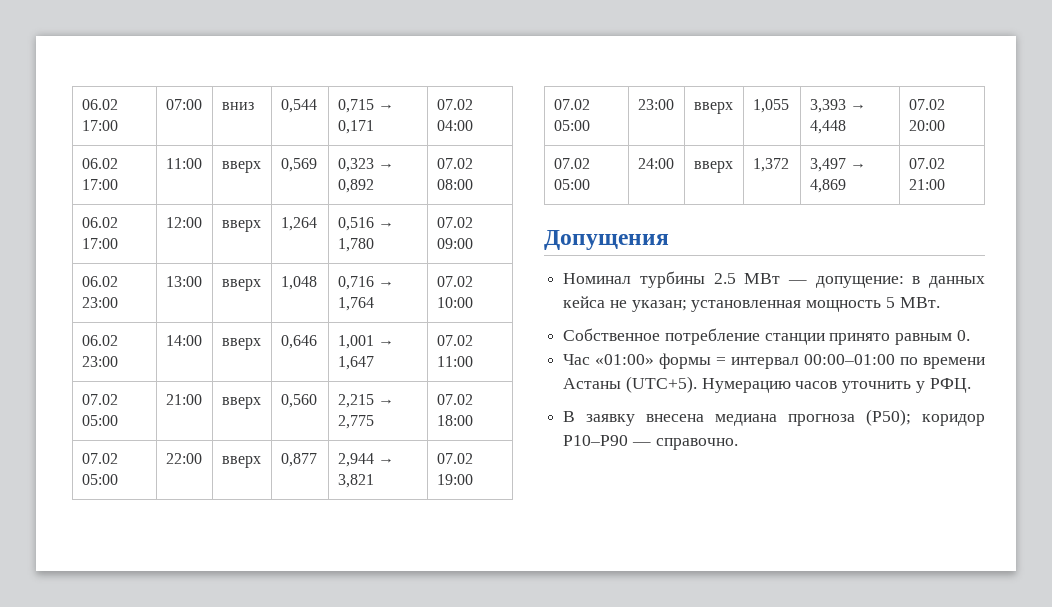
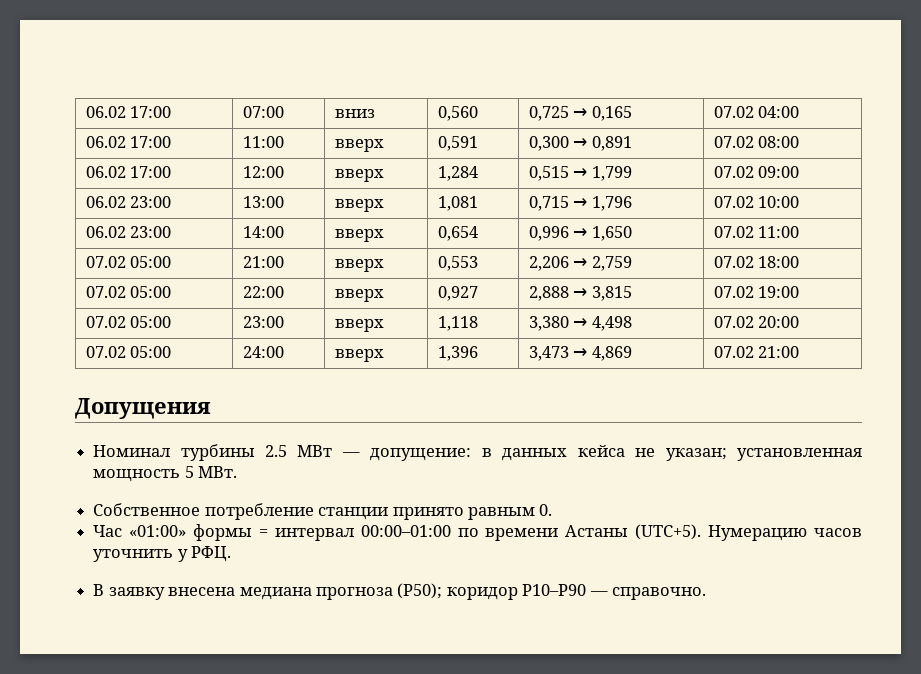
[280,99,317,113] [337,99,394,113] [337,120,374,134] 0,544 | 0,715 → 0,171 -> [437,106,478,121] [528,106,632,121] 0,560 | 0,725 → 0,165
[280,158,317,172] [337,158,394,172] [337,179,374,193] 0,569 | 0,323 → 0,892 -> [437,136,478,151] [528,136,632,151] 0,591 | 0,300 → 0,891
[280,217,317,231] [337,217,394,231] [337,238,374,252] 1,264 | 0,516 → 1,780 -> [437,166,478,181] [528,166,632,181] 1,284 | 0,515 → 1,799
[280,276,317,290] [337,276,394,290] [337,297,374,311] 1,048 | 0,716 → 1,764 -> [437,196,478,211] [528,196,632,211] 1,081 | 0,715 → 1,796
[280,335,317,349] [337,335,394,349] [337,356,374,370] 0,646 | 1,001 → 1,647 -> [437,226,478,241] [528,226,632,241] 0,654 | 0,996 → 1,650
[280,394,317,408] [337,394,394,408] [337,415,374,429] 0,560 | 2,215 → 2,775 -> [437,256,478,271] [528,256,632,271] 0,553 | 2,206 → 2,759
[280,453,317,467] [337,453,394,467] [337,474,374,488] 0,877 | 2,944 → 3,821 -> [437,286,478,301] [528,286,632,301] 0,927 | 2,888 → 3,815
[752,99,789,113] [809,99,866,113] [809,120,846,134] 1,055 | 3,393 → 4,448 -> [437,316,478,331] [528,316,632,331] 1,118 | 3,380 → 4,498
[752,158,789,172] [809,158,846,172] 1,372 | 3,497 -> [437,346,478,361] [528,346,569,361] 1,396 | 3,473

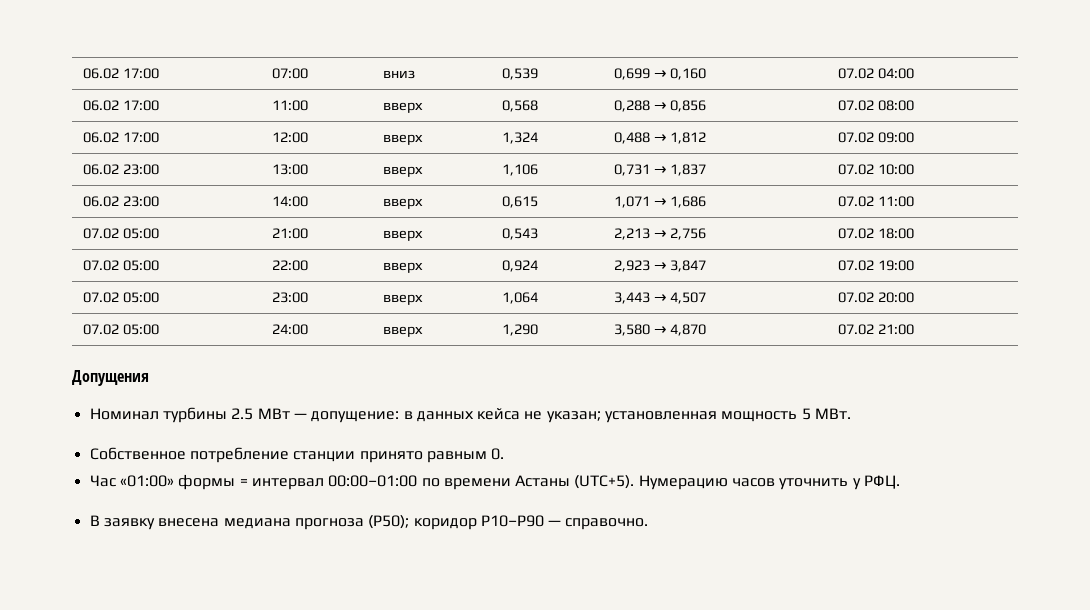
[437,106,478,121] [528,106,632,121] 0,560 | 0,725 → 0,165 -> [501,68,538,80] [613,68,707,80] 0,539 | 0,699 → 0,160
[437,136,478,151] [528,136,632,151] 0,591 | 0,300 → 0,891 -> [501,100,538,112] [613,100,707,112] 0,568 | 0,288 → 0,856
[437,166,478,181] [528,166,632,181] 1,284 | 0,515 → 1,799 -> [501,132,538,144] [613,132,707,144] 1,324 | 0,488 → 1,812
[437,196,478,211] [528,196,632,211] 1,081 | 0,715 → 1,796 -> [501,164,538,176] [613,164,707,176] 1,106 | 0,731 → 1,837
[437,226,478,241] [528,226,632,241] 0,654 | 0,996 → 1,650 -> [501,196,538,208] [613,196,707,208] 0,615 | 1,071 → 1,686
[437,256,478,271] [528,256,632,271] 0,553 | 2,206 → 2,759 -> [501,228,538,240] [613,228,707,240] 0,543 | 2,213 → 2,756
[437,286,478,301] [528,286,632,301] 0,927 | 2,888 → 3,815 -> [501,260,538,272] [613,260,707,272] 0,924 | 2,923 → 3,847
[437,316,478,331] [528,316,632,331] 1,118 | 3,380 → 4,498 -> [501,292,538,304] [613,292,707,304] 1,064 | 3,443 → 4,507
[437,346,478,361] [528,346,632,361] 1,396 | 3,473 → 4,869 -> [501,324,538,336] [613,324,707,336] 1,290 | 3,580 → 4,870

